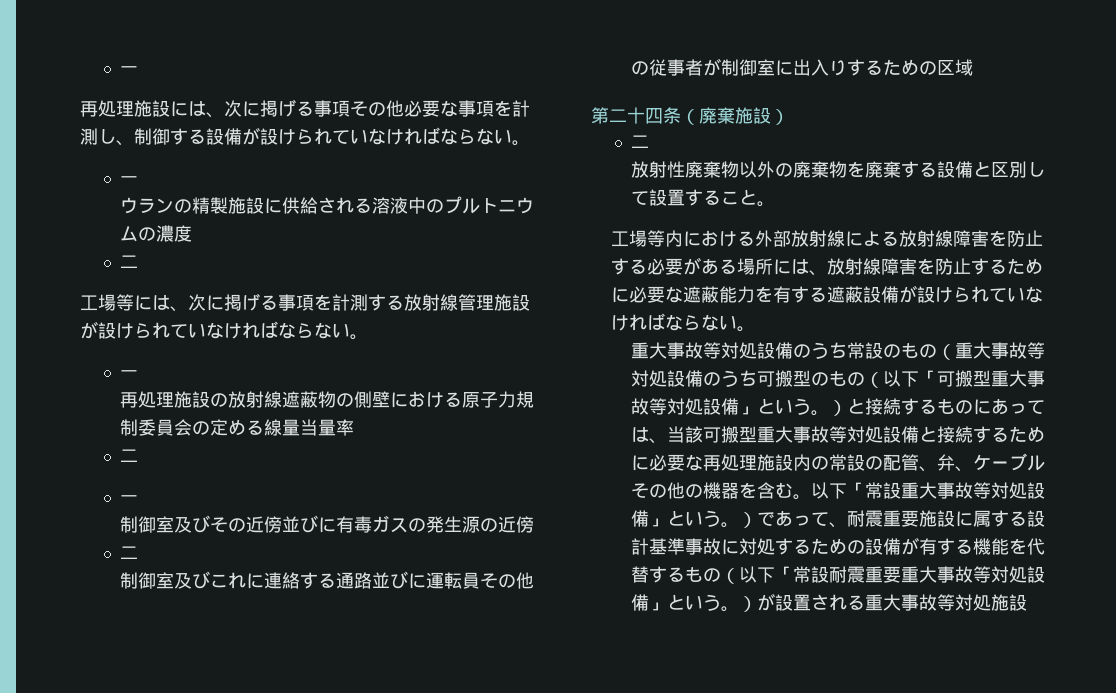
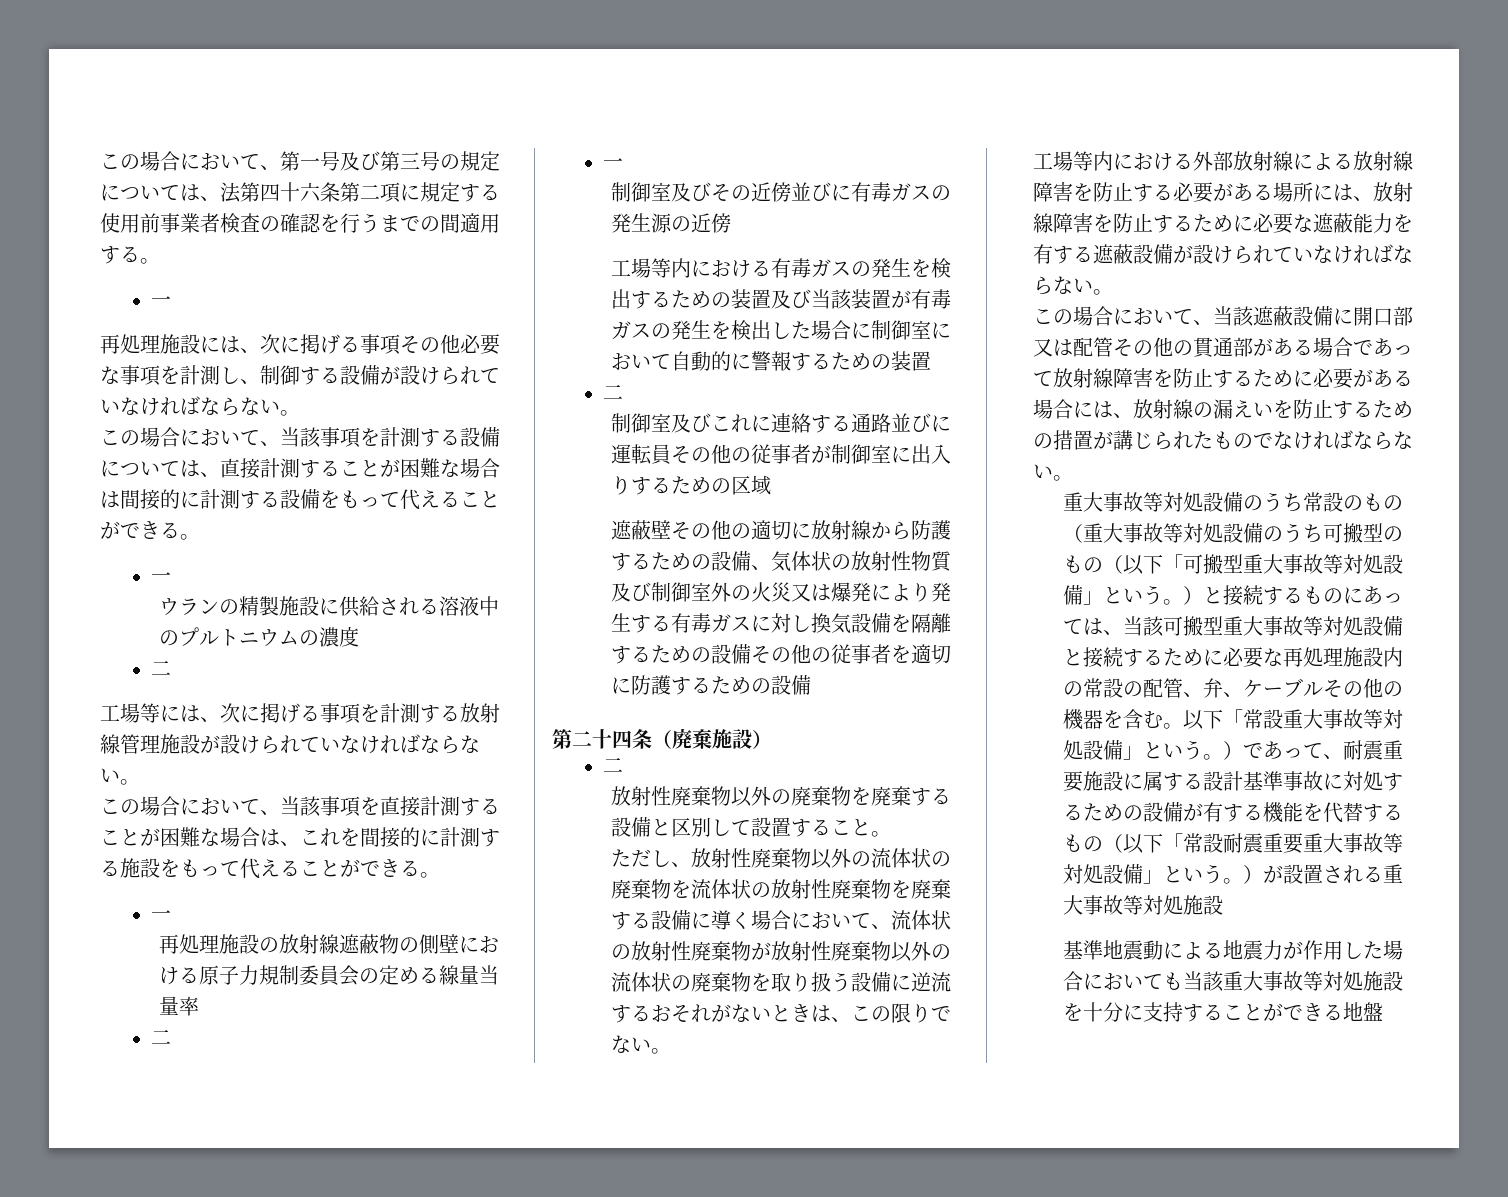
(119, 70) none -> [100,151,500,171] [100,182,500,203] [100,213,500,233] [100,246,160,264] この場合において、第一号及び第三号の規定については、法第四十六条第二項に規定する使用前事業者検査の確認を行うまでの間適用する。 //
(530, 143) none -> [100,427,500,448] [100,458,500,479] [100,489,500,510] [100,521,200,540] // この場合において、当該事項を計測する設備については、直接計測することが困難な場合は間接的に計測する設備をもって代えることができる。
(368, 337) none -> [100,796,500,817] [100,827,500,848] [100,858,440,879] // この場合において、当該事項を直接計測することが困難な場合は、これを間接的に計測する施設をもって代えることができる。
(535, 524) none -> [610,258,951,278] [610,289,951,310] [610,320,951,340] [610,351,931,371] // 工場等内における有毒ガスの発生を検出するための装置及び当該装置が有毒ガスの発生を検出した場合に制御室において自動的に警報するための装置
(974, 67) none -> [610,520,951,540] [610,551,952,572] [610,582,951,602] [610,613,951,634] [610,644,951,664] [610,675,811,695] // 遮蔽壁その他の適切に放射線から防護するための設備、気体状の放射性物質及び制御室外の火災又は爆発により発生する有毒ガスに対し換気設備を隔離するための設備その他の従事者を適切に防護するための設備
(776, 204) none -> [610,848,951,869] [610,879,951,899] [610,910,951,930] [610,941,951,962] [610,972,951,992] [610,1003,951,1023] [610,1035,671,1054] // ただし、放射性廃棄物以外の流体状の廃棄物を流体状の放射性廃棄物を廃棄する設備に導く場合において、流体状の放射性廃棄物が放射性廃棄物以外の流体状の廃棄物を取り扱う設備に逆流するおそれがないときは、この限りでない。
(756, 329) none -> [1033,306,1414,327] [1033,337,1414,358] [1033,368,1414,389] [1033,399,1414,419] [1033,430,1414,450] [1033,464,1074,481] // この場合において、当該遮蔽設備に開口部又は配管その他の貫通部がある場合であって放射線障害を防止するために必要がある場合には、放射線の漏えいを防止するための措置が講じられたものでなければならない。
(1028, 602) none -> [1062,940,1403,960] [1062,971,1403,992] [1062,1002,1383,1022] // 基準地震動による地震力が作用した場合においても当該重大事故等対処施設を十分に支持することができる地盤

